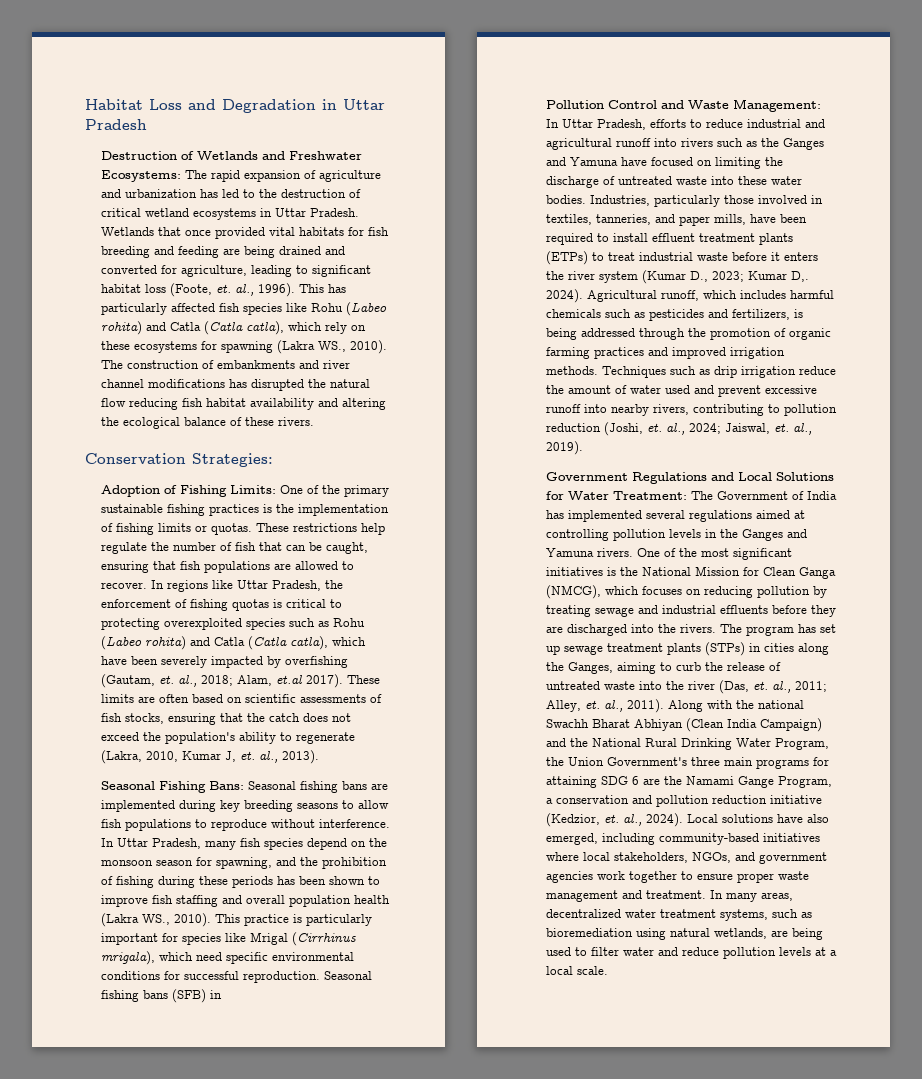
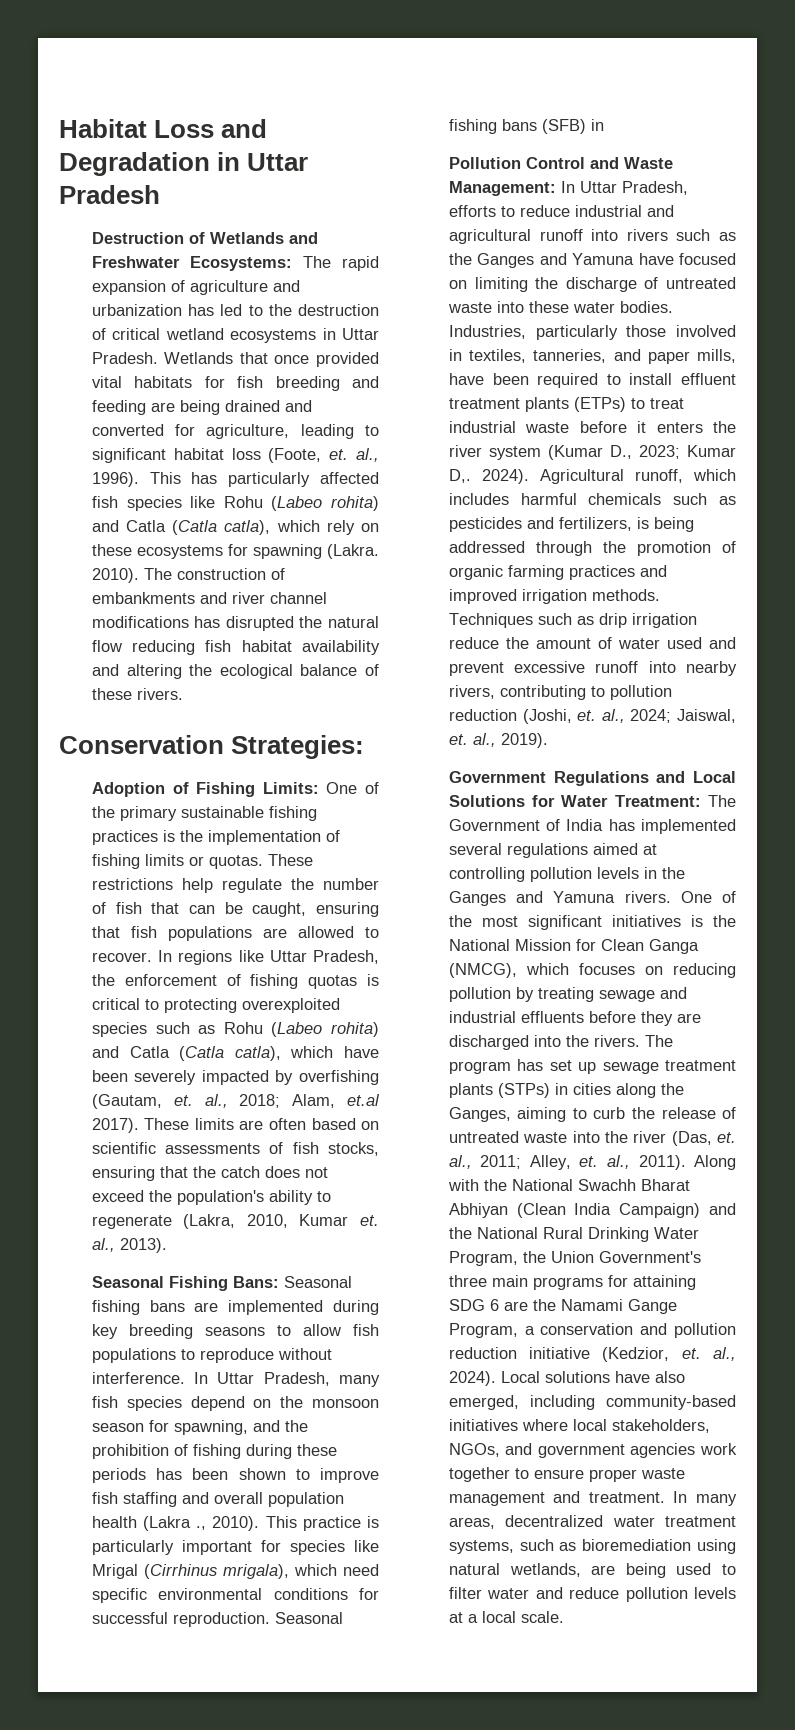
[277,340,347,354] (Lakra WS., -> [327,544,379,559] (Lakra.
[225,751,237,762] J, -> (349, 1220) none
[142,914,171,925] WS., -> [196,1526,207,1530] .,
[758,700,805,709] national -> [511,1179,573,1191] National

